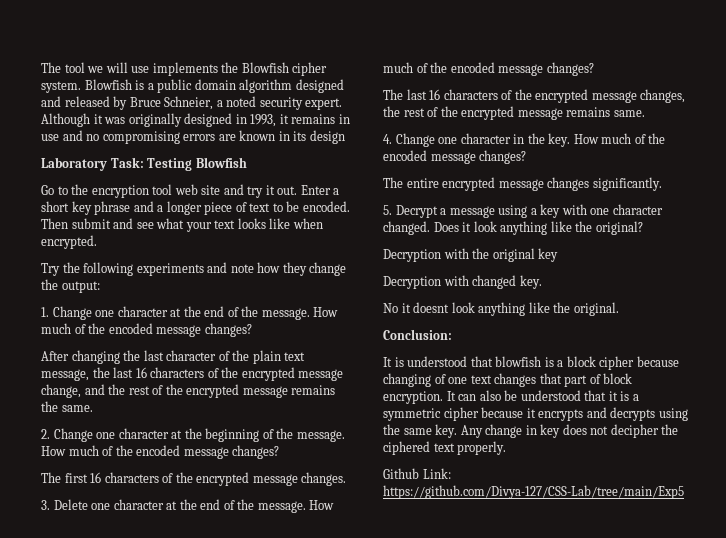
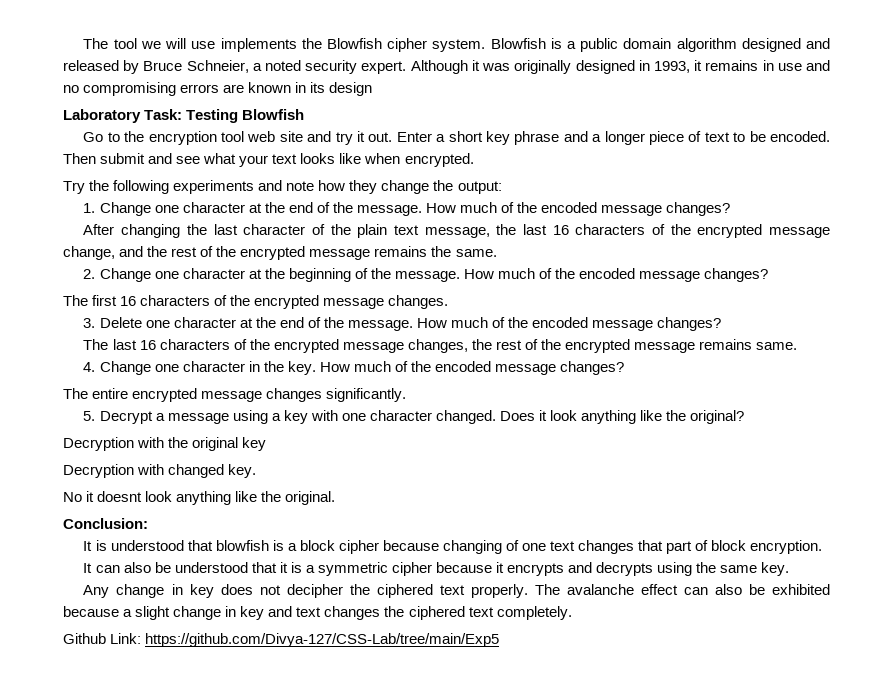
(443, 397) none -> (823, 547) //
(458, 431) none -> (790, 569) //
(507, 448) none -> [534,584,830,595] [63,606,572,620] The avalanche effect can also be exhibited because a slight change in key and text changes the ciphered text completely.

